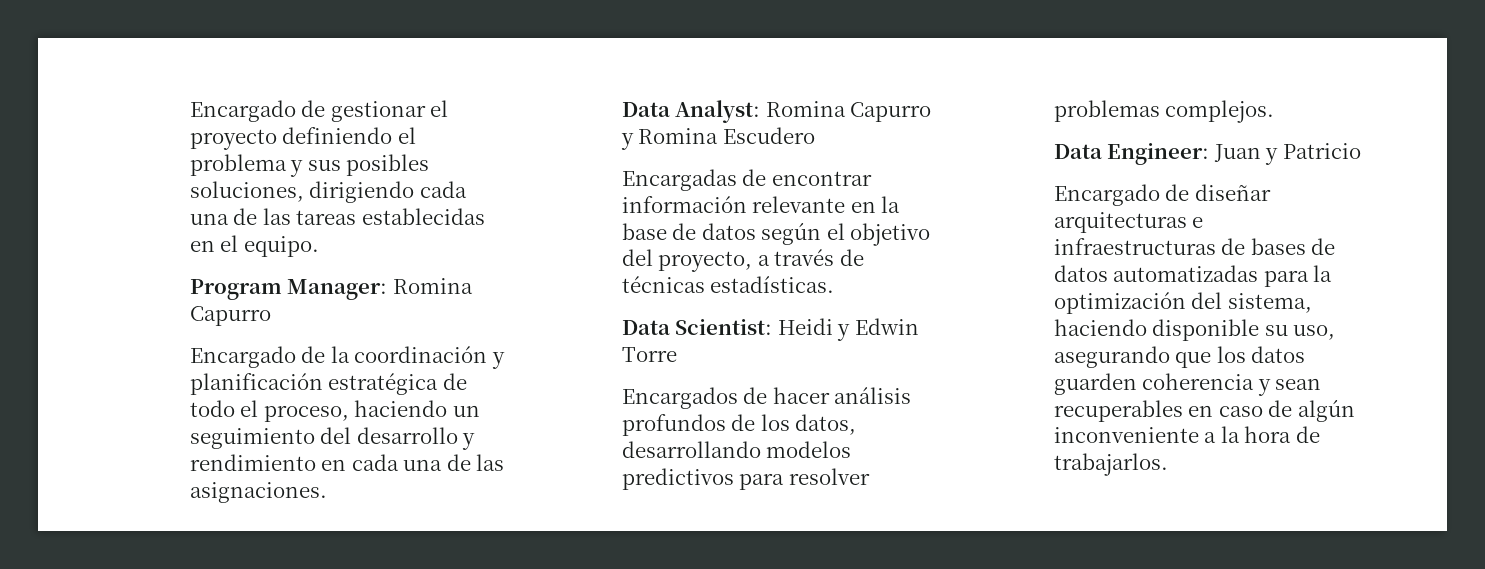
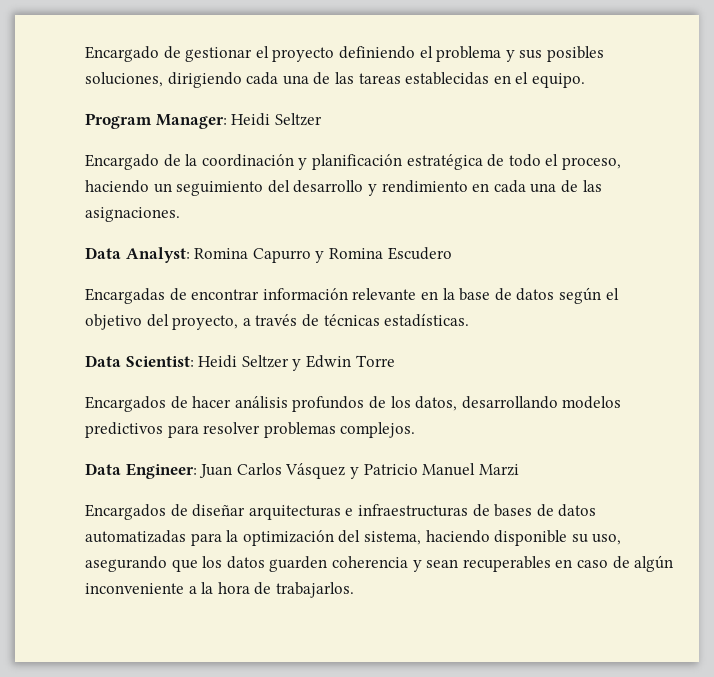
[392,278,473,294] [189,306,271,326] Romina Capurro -> [231,113,322,126] Heidi Seltzer
(833, 326) none -> [241,355,289,368] Seltzer
(1261, 153) none -> [236,463,346,479] Carlos Vásquez
[1053,184,1160,206] // Encargado -> [422,463,519,476] [85,504,167,520] Manuel Marzi // Encargados

